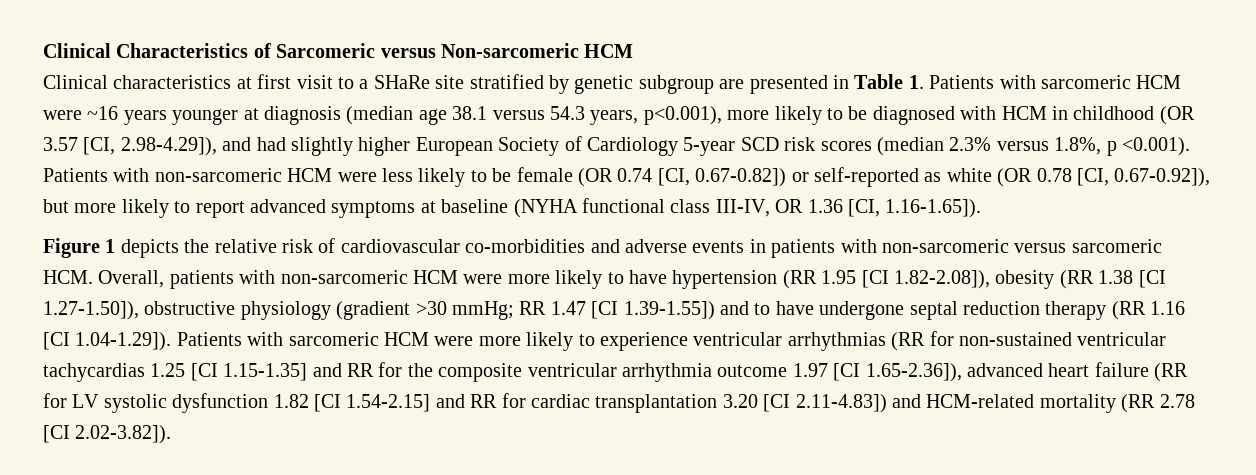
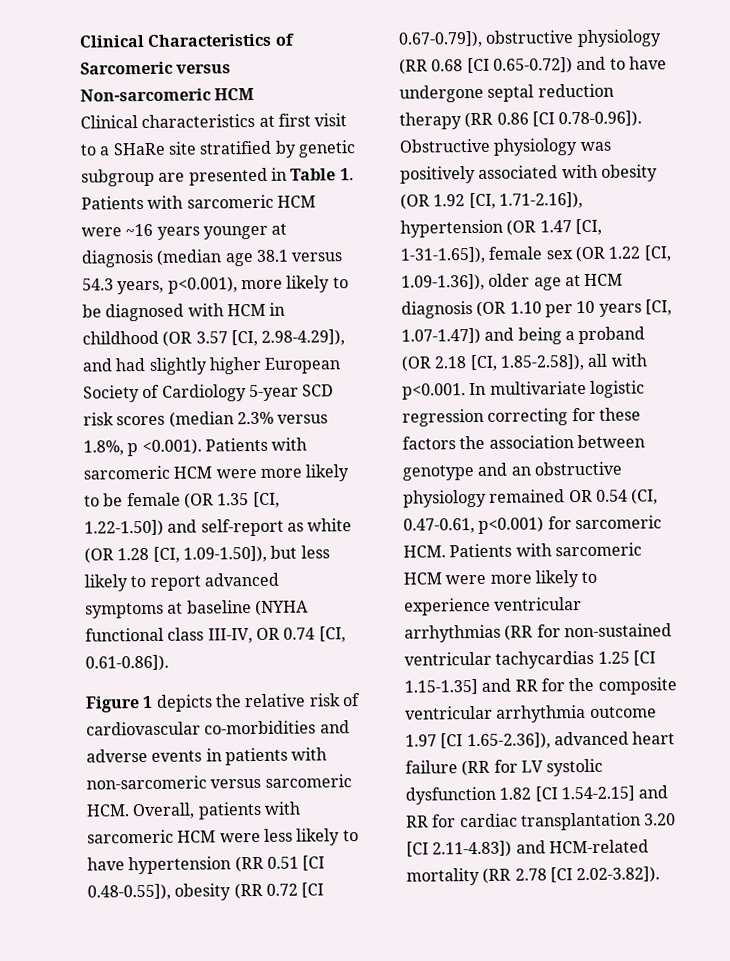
[154,168,413,182] non-sarcomeric HCM were less -> [83,465,302,480] sarcomeric HCM were more
[617,167,1211,187] [43,199,117,213] 0.74 [CI, 0.67-0.82]) or self-reported as white (OR 0.78 [CI, 0.67-0.92]), but more -> [217,491,280,509] [84,518,353,537] [84,545,330,564] 1.35 [CI, 1.22-1.50]) and self-report as white (OR 1.28 [CI, 1.09-1.50]), but less
[807,199,982,218] 1.36 [CI, 1.16-1.65]). -> [283,626,346,643] [85,654,169,672] 0.74 [CI, 0.61-0.86]).
[280,270,550,284] non-sarcomeric HCM were more -> [87,828,293,844] sarcomeric HCM were less
[821,270,1166,289] [43,301,715,320] 1.95 [CI 1.82-2.08]), obesity (RR 1.38 [CI 1.27-1.50]), obstructive physiology (gradient >30 mmHg; RR 1.47 [CI 1.39-1.55]) -> [266,855,326,871] [87,882,325,901] [398,29,662,48] [399,57,573,75] 0.51 [CI 0.48-0.55]), obesity (RR 0.72 [CI 0.67-0.79]), obstructive physiology (RR 0.68 [CI 0.65-0.72])
[1150,301,1186,315] [43,332,172,351] 1.16 [CI 1.04-1.29]). -> [496,110,643,128] [399,138,612,156] [400,164,658,184] [400,192,583,210] [400,218,602,238] [400,245,672,264] [401,273,624,291] [401,299,672,319] [401,326,646,345] [401,353,647,372] [402,380,645,400] [402,407,641,427] [402,434,645,450] [402,461,622,481] [403,488,659,508] [403,515,662,534] [403,545,446,558] 0.86 [CI 0.78-0.96]). Obstructive physiology was positively associated with obesity (OR 1.92 [CI, 1.71-2.16]), hypertension (OR 1.47 [CI, 1-31-1.65]), female sex (OR 1.22 [CI, 1.09-1.36]), older age at HCM diagnosis (OR 1.10 per 10 years [CI, 1.07-1.47]) and being a proband (OR 2.18 [CI, 1.85-2.58]), all with p<0.001. In multivariate logistic regression correcting for these factors the association between genotype and an obstructive physiology remained OR 0.54 (CI, 0.47-0.61, p<0.001) for sarcomeric HCM.

